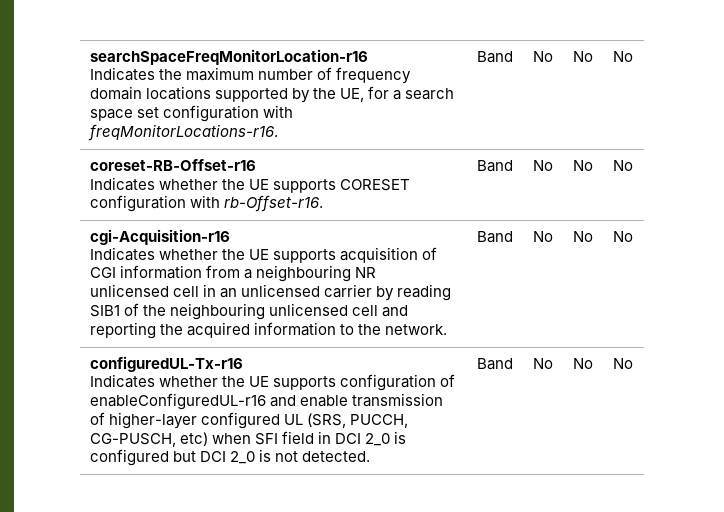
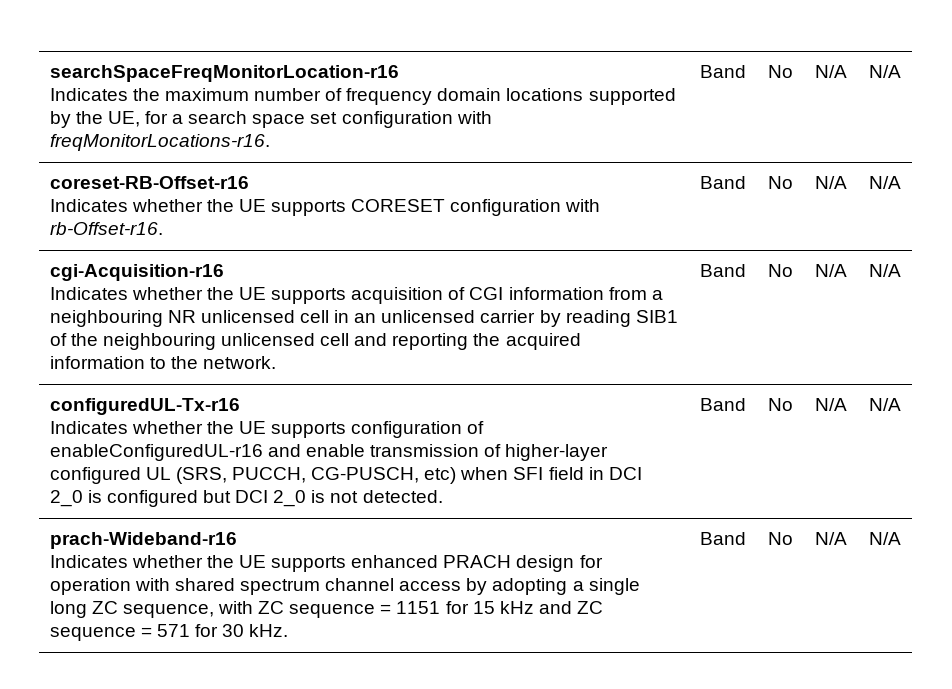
[572,51,593,62] [613,51,633,62] No | No -> [814,65,847,78] [868,65,901,78] N/A | N/A
[572,160,593,171] [613,160,633,171] No | No -> [814,176,847,189] [868,176,901,189] N/A | N/A
[572,231,593,242] [613,231,633,242] No | No -> [814,264,847,277] [868,264,901,277] N/A | N/A
[572,358,593,369] [613,358,633,369] | No | No -> [814,398,847,411] [868,398,901,411] [49,532,237,549] [49,555,603,572] [49,578,640,595] [49,601,604,618] [49,624,289,641] [699,532,746,545] [767,532,793,545] [814,532,847,545] [868,532,901,545] | N/A | N/A // prach-Wideband-r16 // Indicates whether the UE supports enhanced PRACH design for operation with shared spectrum channel access by adopting a single long ZC sequence, with ZC sequence = 1151 for 15 kHz and ZC sequence = 571 for 30 kHz. | Band | No | N/A | N/A

